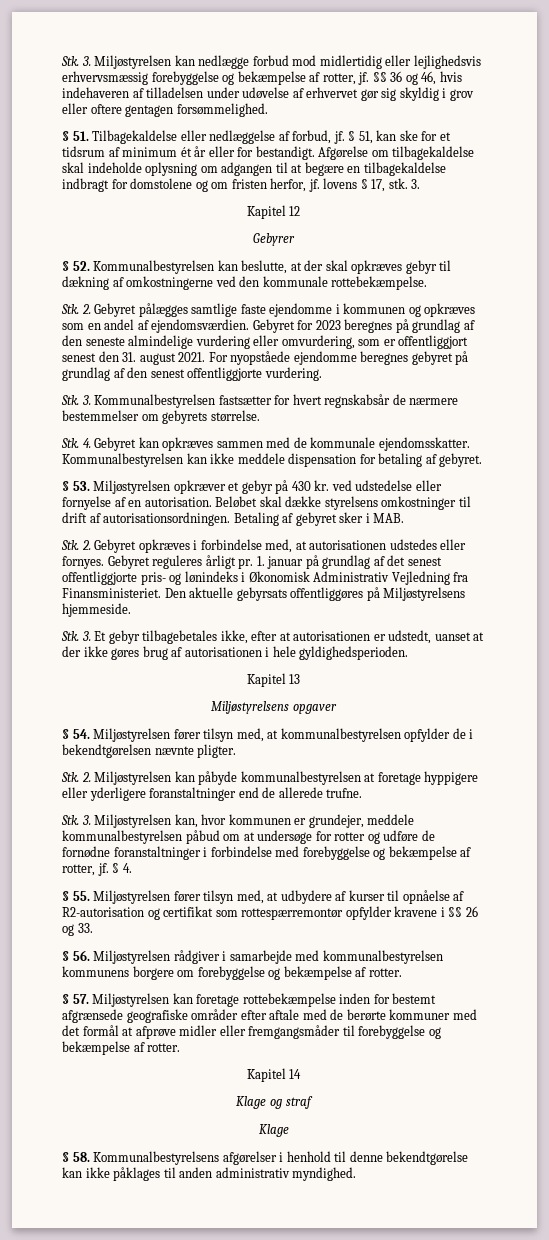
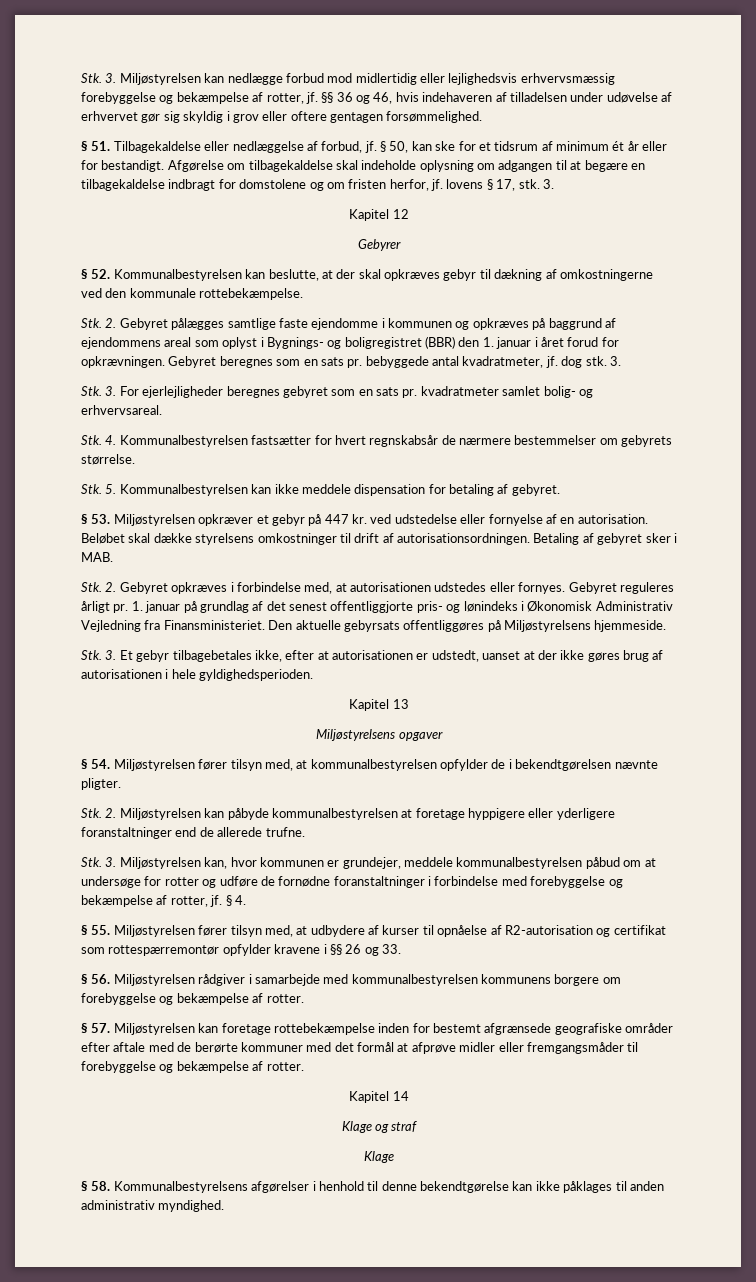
[358,131,373,144] 51, -> [389,141,409,153] 50,
[62,319,475,333] [62,335,469,349] [62,351,469,365] [62,367,322,381] [61,395,91,405] som en andel af ejendomsværdien. Gebyret for 2023 beregnes på grundlag af den seneste almindelige vurdering eller omvurdering, som er offentliggjort senest den 31. august 2021. For nyopståede ejendomme beregnes gebyret på grundlag af den senest offentliggjorte vurdering. // Stk. 3. -> [532,318,616,330] [81,336,619,349] [81,356,621,368] [81,386,593,398] [81,405,162,415] [81,435,117,445] på baggrund af ejendommens areal som oplyst i Bygnings- og boligregistret (BBR) den 1. januar i året forud for opkrævningen. Gebyret beregnes som en sats pr. bebyggede antal kvadratmeter, jf. dog stk. 3. // Stk. 3. For ejerlejligheder beregnes gebyret som en sats pr. kvadratmeter samlet bolig- og erhvervsareal. // Stk. 4.
[82,437,470,451] 4. Gebyret kan opkræves sammen med de kommunale ejendomsskatter. -> [105,484,117,494] 5.
[291,481,311,491] 430 -> [324,514,349,524] 447

